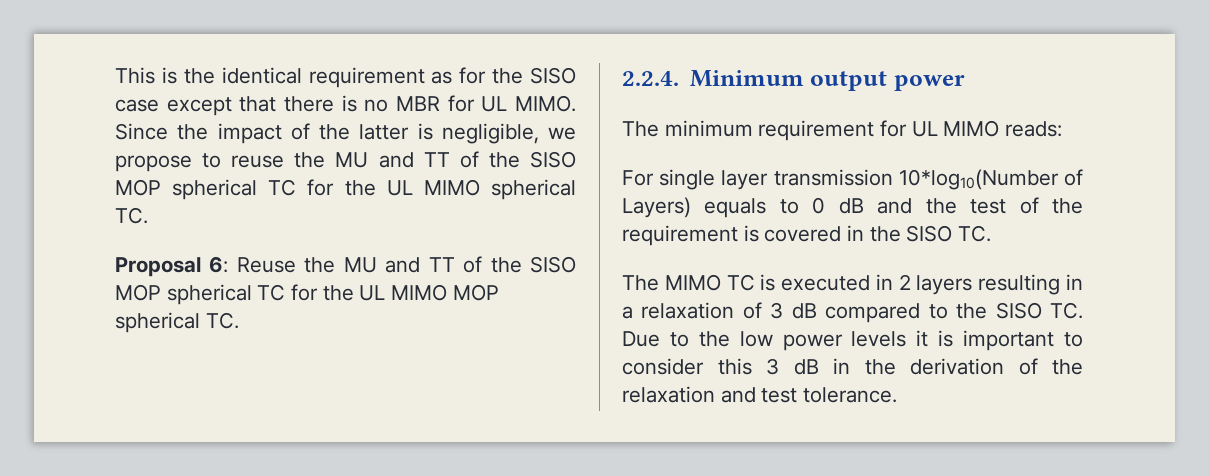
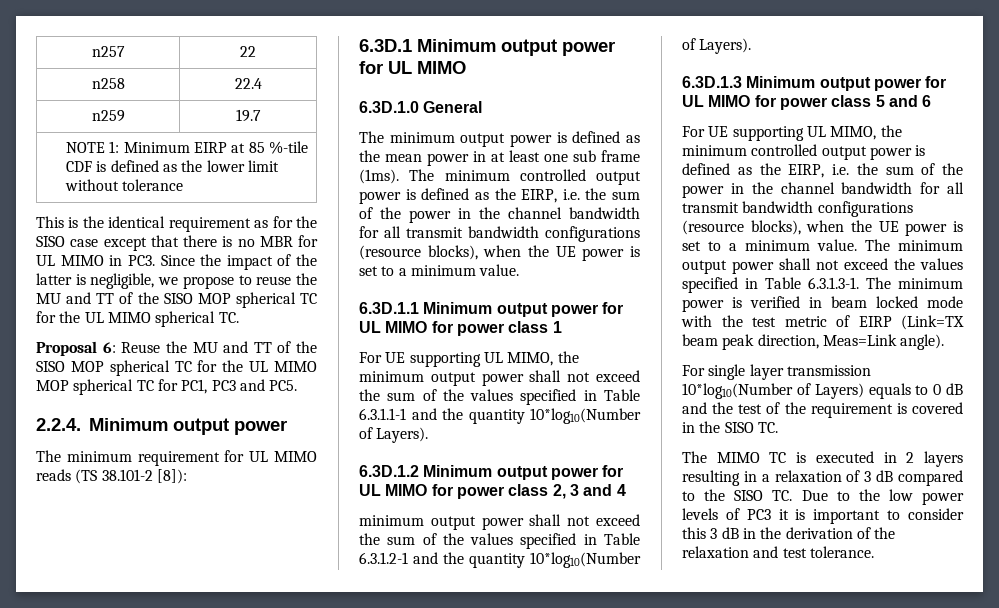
(115, 75) none -> [91,46,125,57] [240,46,256,57] [91,78,125,89] [234,78,262,89] [91,110,125,122] [235,109,261,122] [66,141,308,154] [66,160,279,172] [65,179,184,191] n257 | 22 // n258 | 22.4 // n259 | 19.7 // NOTE 1: Minimum EIRP at 85 %-tile CDF is defined as the lower limit without tolerance //
[515,95,576,112] MIMO. -> [60,255,155,266] MIMO in PC3.
[205,312,239,329] TC. -> [136,379,298,394] TC for PC1, PC3 and PC5.
[1005,121,1063,137] reads: -> [36,469,187,484] [359,39,615,56] [359,61,466,74] [359,101,483,113] [359,131,640,147] [359,150,640,166] [359,169,641,185] [359,188,640,204] [359,207,640,223] [359,226,640,242] [359,245,640,261] [359,264,520,276] [359,302,624,317] [359,321,562,336] [359,351,579,367] [359,370,640,386] [359,389,640,405] [359,408,641,424] [359,427,429,443] [359,465,624,480] [359,484,626,499] [359,514,640,530] [359,533,640,549] [359,552,641,568] [682,38,752,54] [682,76,947,91] [682,95,932,110] [682,125,902,141] [682,144,926,160] [682,163,963,178] [682,182,964,198] [682,201,913,217] [682,220,963,236] [682,239,963,251] [682,258,963,274] [682,277,963,293] [682,296,963,312] [681,315,964,330] [682,334,945,350] reads (TS 38.101-2 [8]): // 6.3D.1 Minimum output power for UL MIMO // 6.3D.1.0 General // The minimum output power is defined as the mean power in at least one sub frame (1ms). The minimum controlled output power is defined as the EIRP, i.e. the sum of the power in the channel bandwidth for all transmit bandwidth configurations (resource blocks), when the UE power is set to a minimum value. // 6.3D.1.1 Minimum output power for UL MIMO for power class 1 // For UE supporting UL MIMO, the minimum output power shall not exceed the sum of the values specified in Table 6.3.1.1-1 and the quantity 10*log10(Number of Layers). // 6.3D.1.2 Minimum output power for UL MIMO for power class 2, 3 and 4 // minimum output power shall not exceed the sum of the values specified in Table 6.3.1.2-1 and the quantity 10*log10(Number of Layers). // 6.3D.1.3 Minimum output power for UL MIMO for power class 5 and 6 // For UE supporting UL MIMO, the minimum controlled output power is defined as the EIRP, i.e. the sum of the power in the channel bandwidth for all transmit bandwidth configurations (resource blocks), when the UE power is set to a minimum value. The minimum output power shall not exceed the values specified in Table 6.3.1.3-1. The minimum power is verified in beam locked mode with the test metric of EIRP (Link=TX beam peak direction, Meas=Link angle).
(907, 339) none -> [725,508,771,520] of PC3

